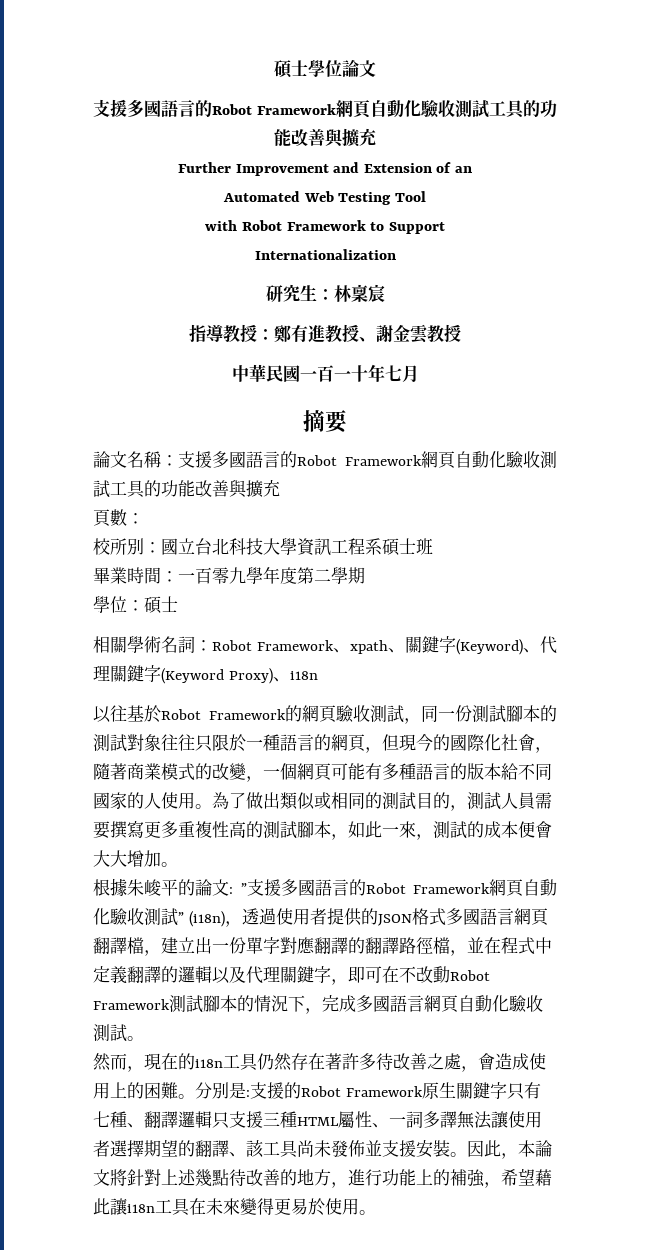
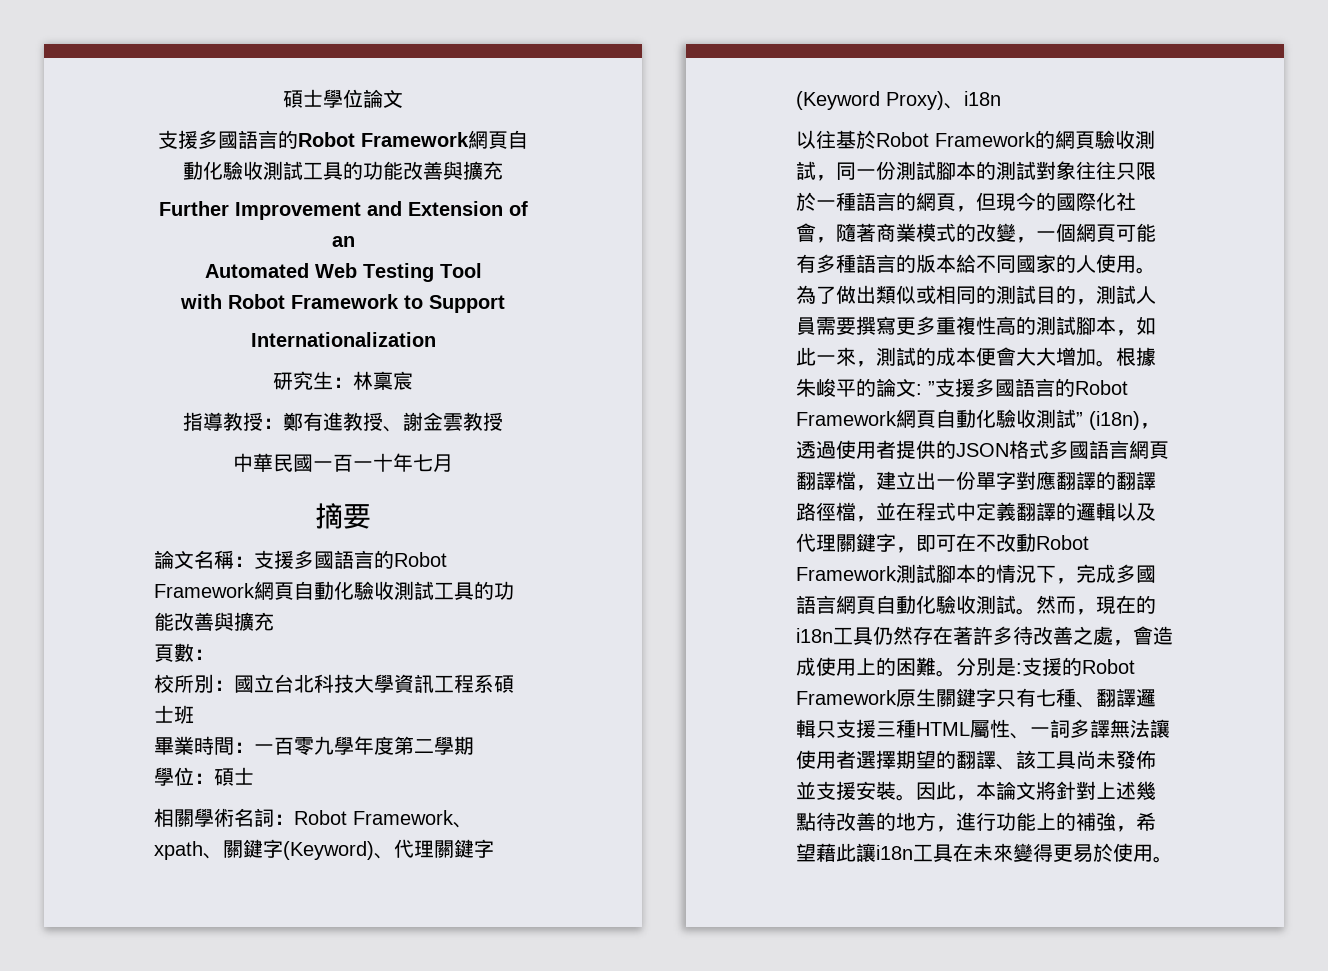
(178, 864) // -> (1116, 363) none
(144, 1038) // -> (1036, 611) none

